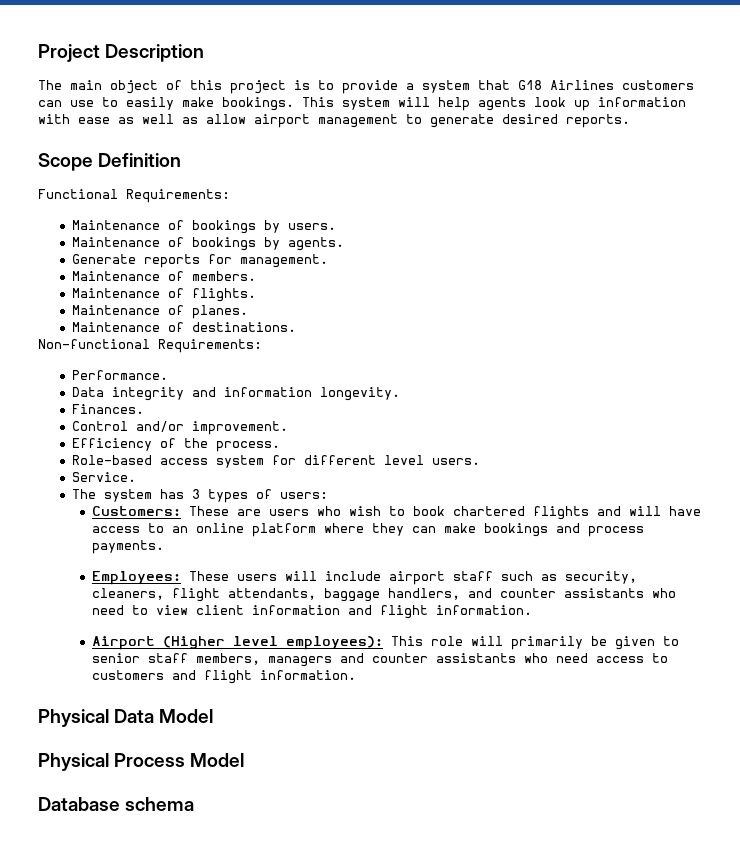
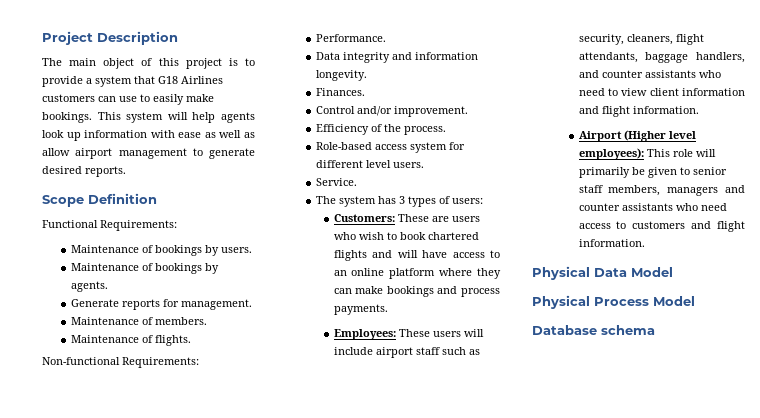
[71,305,248,319] [71,322,296,332] // Maintenance of planes. // Maintenance of destinations. -> (192, 340) none

